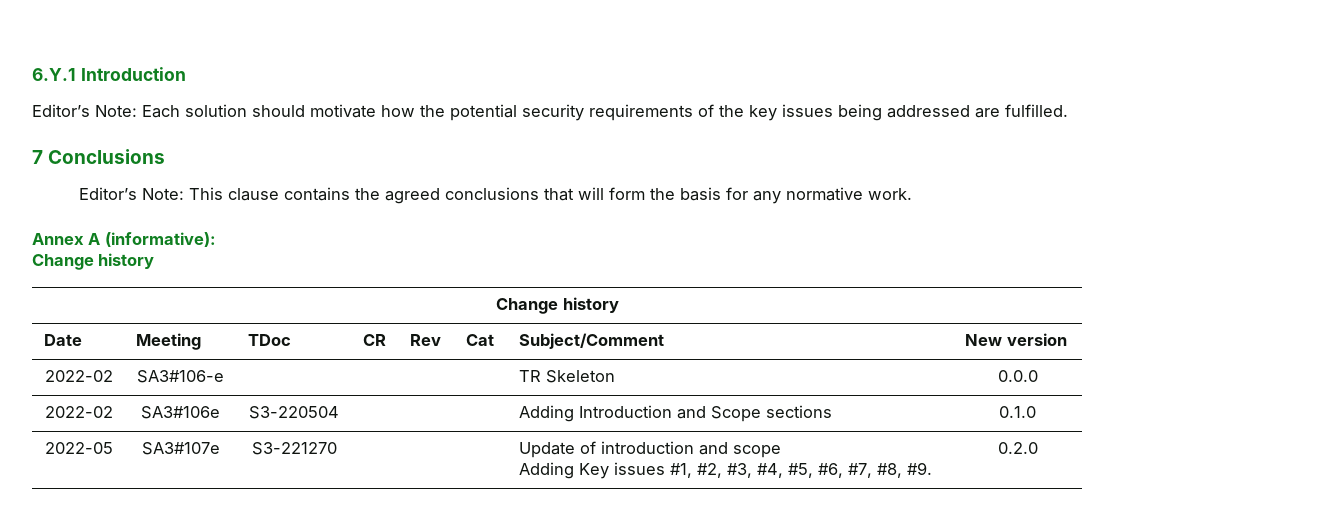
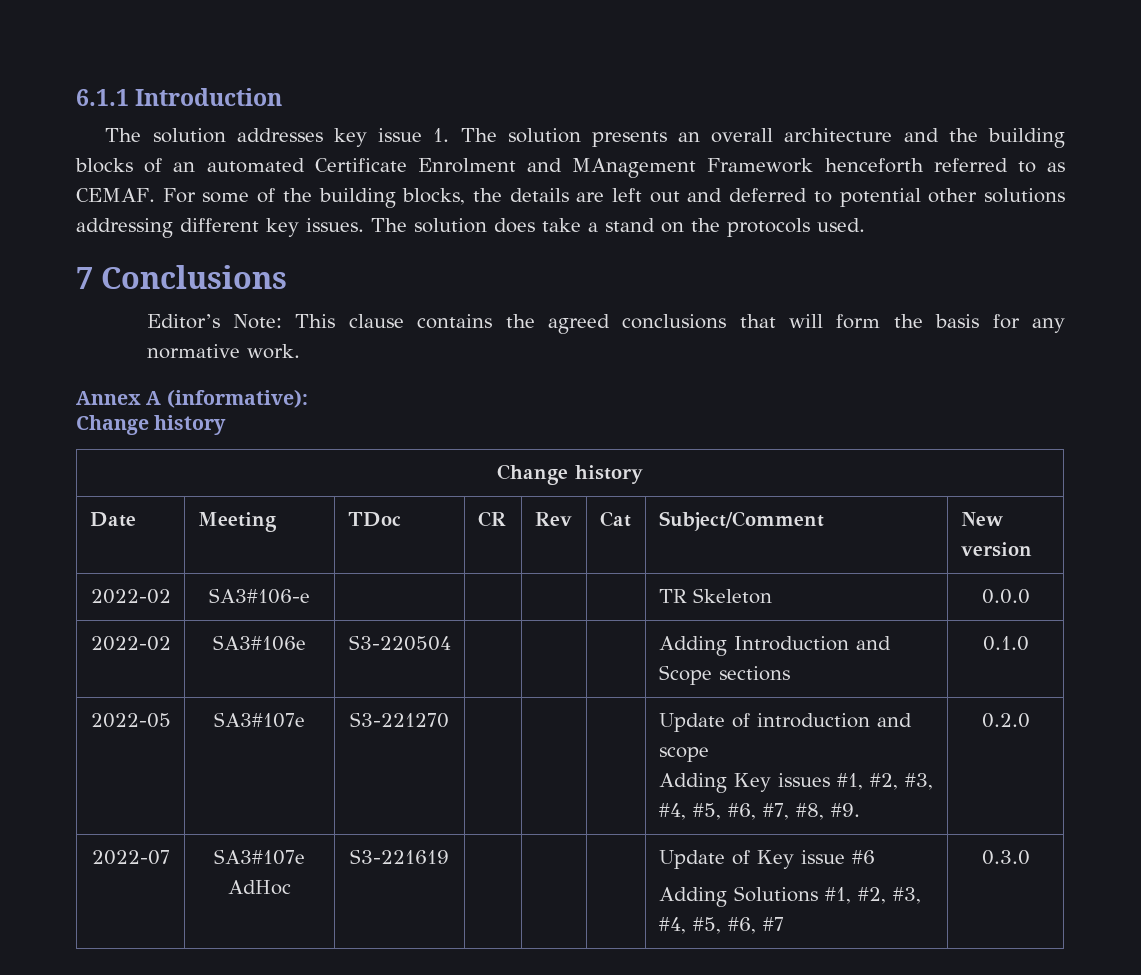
[32,68,76,81] 6.Y.1 -> [76,89,129,106] 6.1.1
[32,104,1068,121] Editor’s Note: Each solution should motivate how the potential security requirements of the key issues being addressed are fulfilled. -> [105,128,1065,148] [75,158,1065,178] [76,188,1066,208] [76,218,865,238] The solution addresses key issue 1. The solution presents an overall architecture and the building blocks of an automated Certificate Enrolment and MAnagement Framework henceforth referred to as CEMAF. For some of the building blocks, the details are left out and deferred to potential other solutions addressing different key issues. The solution does take a stand on the protocols used.
(1038, 448) none -> [91,850,170,865] [214,849,305,865] [228,880,291,895] [350,849,449,864] [658,850,875,869] [658,886,921,907] [658,917,784,934] [981,850,1030,865] // 2022-07 | SA3#107e AdHoc | S3-221619 | | | | Update of Key issue #6 // Adding Solutions #1, #2, #3, #4, #5, #6, #7 | 0.3.0

